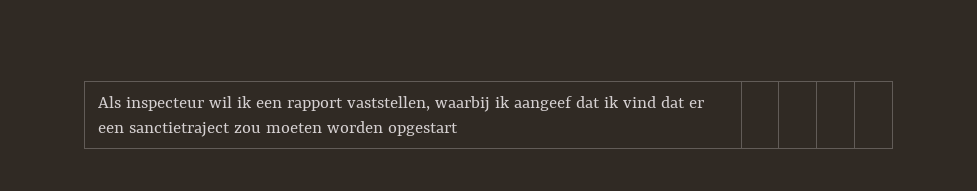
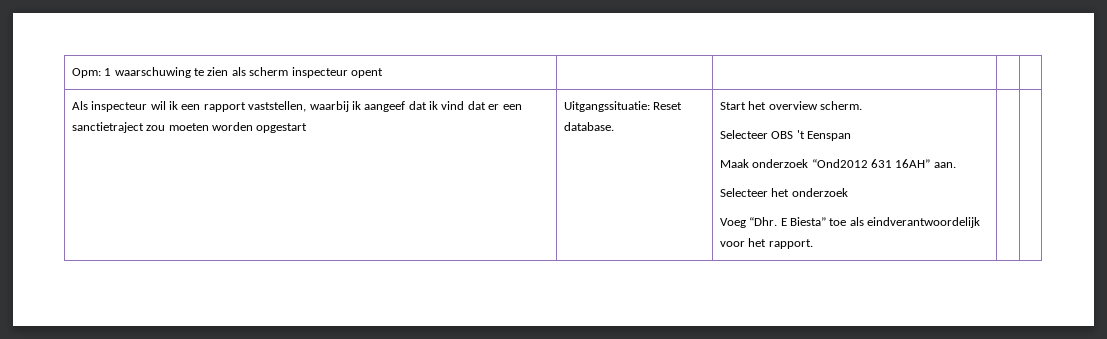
(98, 102) none -> [71,67,383,78] Opm: 1 waarschuwing te zien als scherm inspecteur opent | | | | //
(459, 129) | -> [563,101,683,112] [563,122,614,131] [719,101,863,110] [719,130,852,141] [719,159,956,168] [719,188,848,197] [719,217,981,228] [719,238,813,249] Uitgangssituatie: Reset database. | Start het overview scherm. // Selecteer OBS 't Eenspan // Maak onderzoek “Ond2012 631 16AH” aan. // Selecteer het onderzoek // Voeg “Dhr. E Biesta” toe als eindverantwoordelijk voor het rapport.

